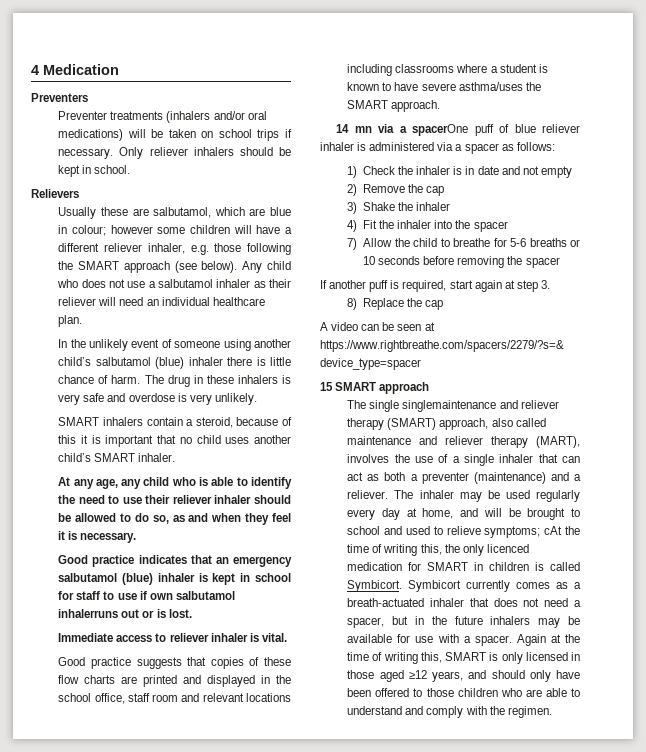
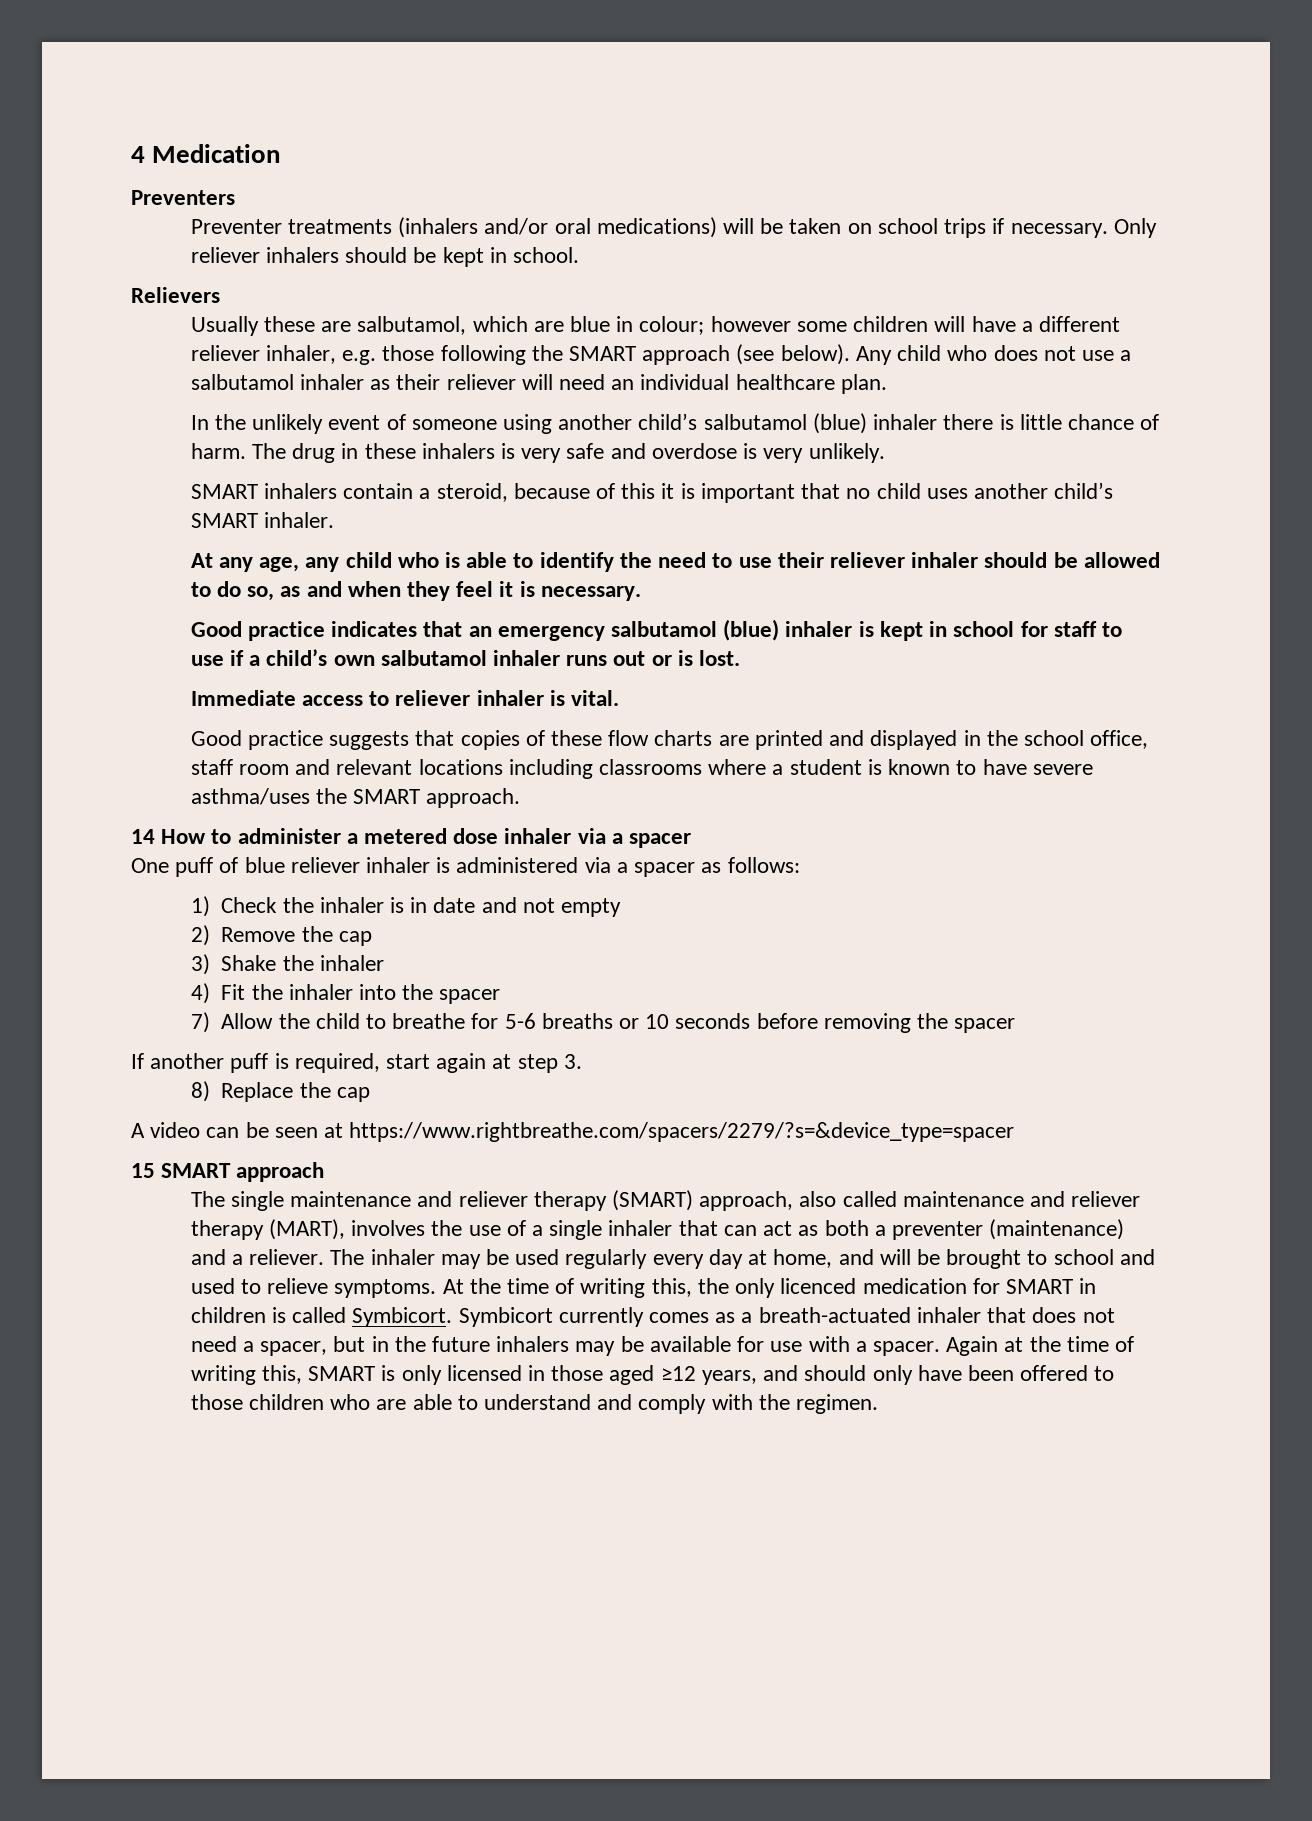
[149,591,235,600] [58,609,119,618] own salbutamol inhalerruns -> [249,649,608,666] a child’s own salbutamol inhaler runs
[354,124,469,136] mn via a spacerOne -> [161,828,692,848] [131,858,169,873] How to administer a metered dose inhaler via a spacer // One
[402,400,497,412] singlemaintenance -> [290,1191,412,1207] maintenance
[484,526,563,538] symptoms; cAt -> [334,1279,464,1298] symptoms. At

